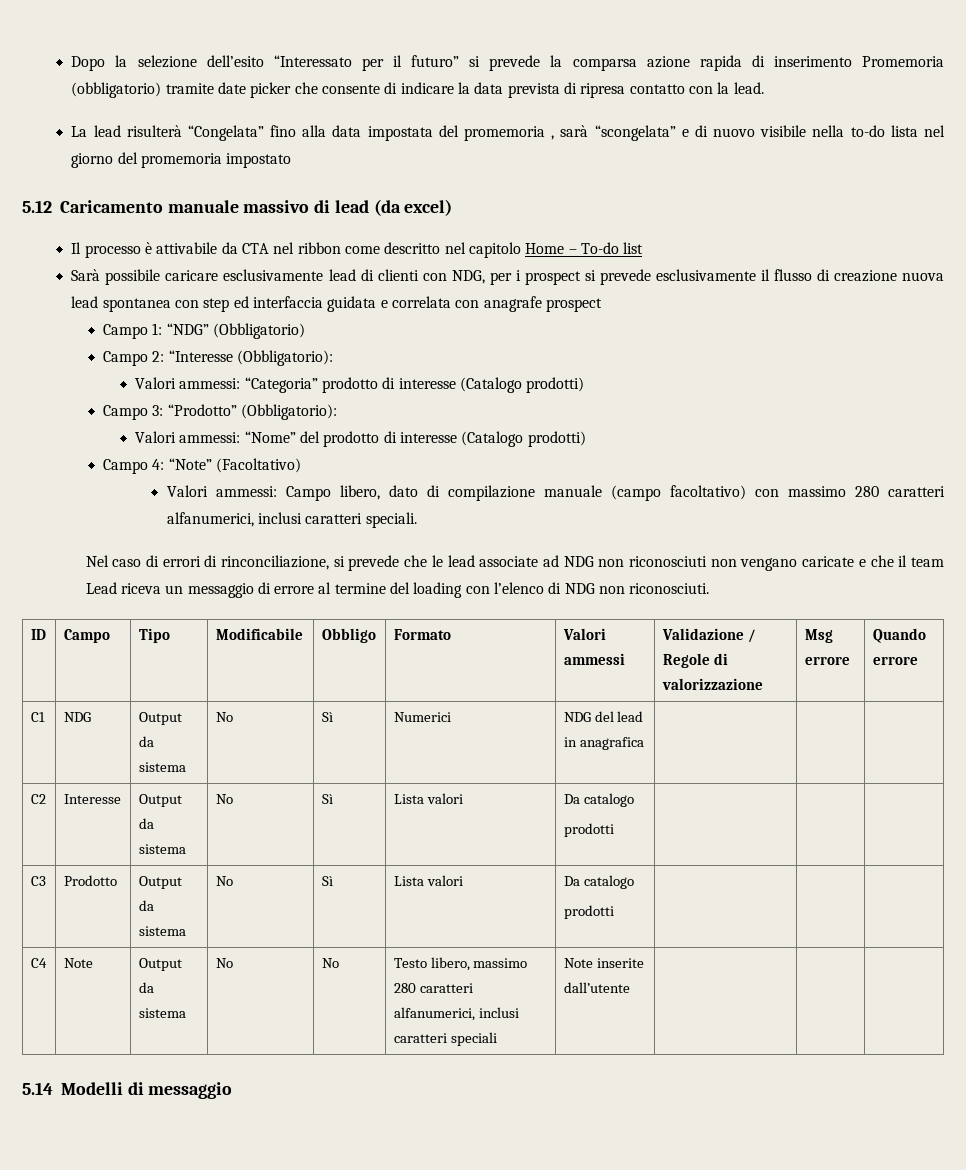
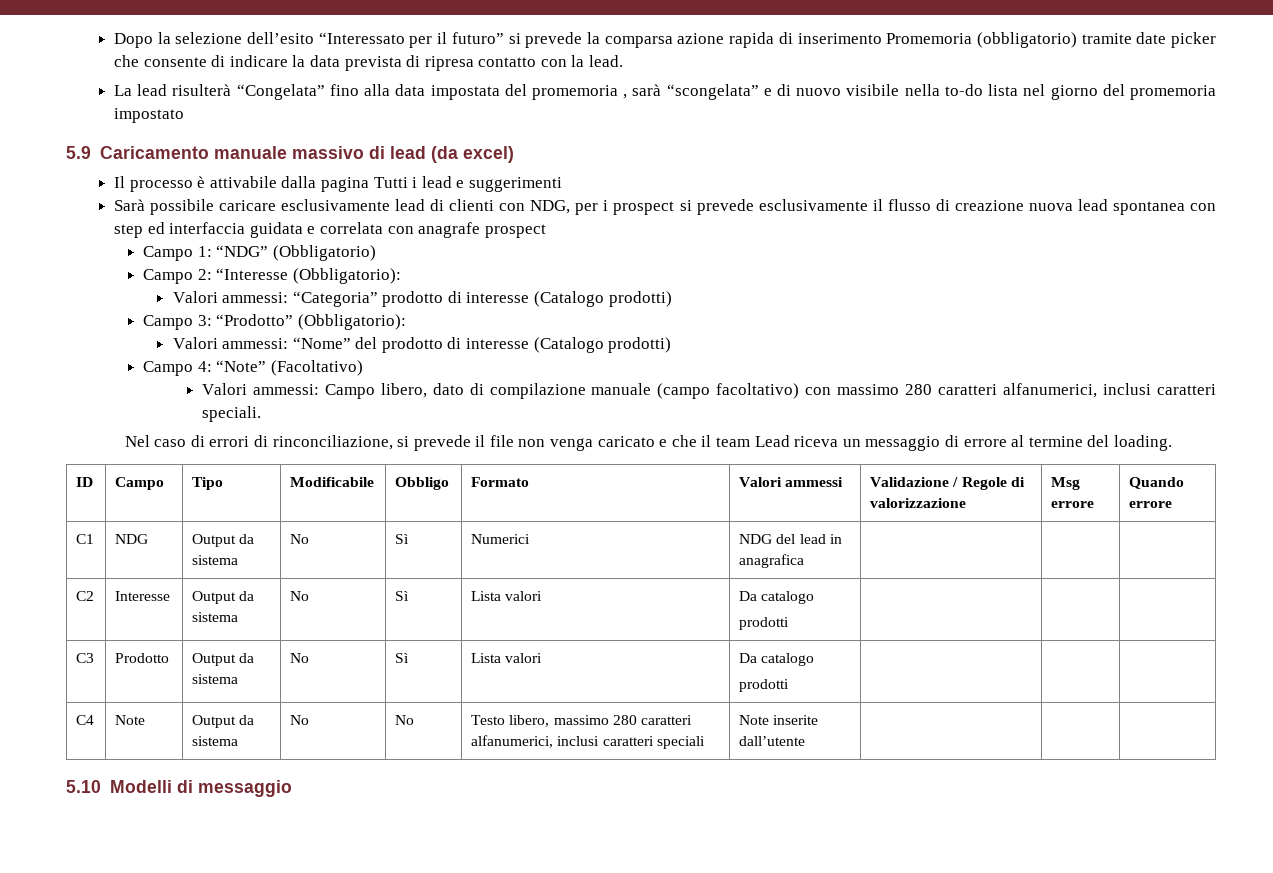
[22,200,52,213] 5.12 -> [66,146,91,159] 5.9
[221,242,644,258] da CTA nel ribbon come descritto nel capitolo Home – To-do list -> [281,176,562,192] dalla pagina Tutti i lead e suggerimenti
[404,555,855,571] che le lead associate ad NDG non riconosciuti non vengano caricate -> [475,435,655,451] il file non venga caricato
[413,582,710,598] loading con l’elenco di NDG non riconosciuti. -> [1113,435,1172,451] loading.
[22,1082,53,1095] 5.14 -> [66,780,101,793] 5.10

